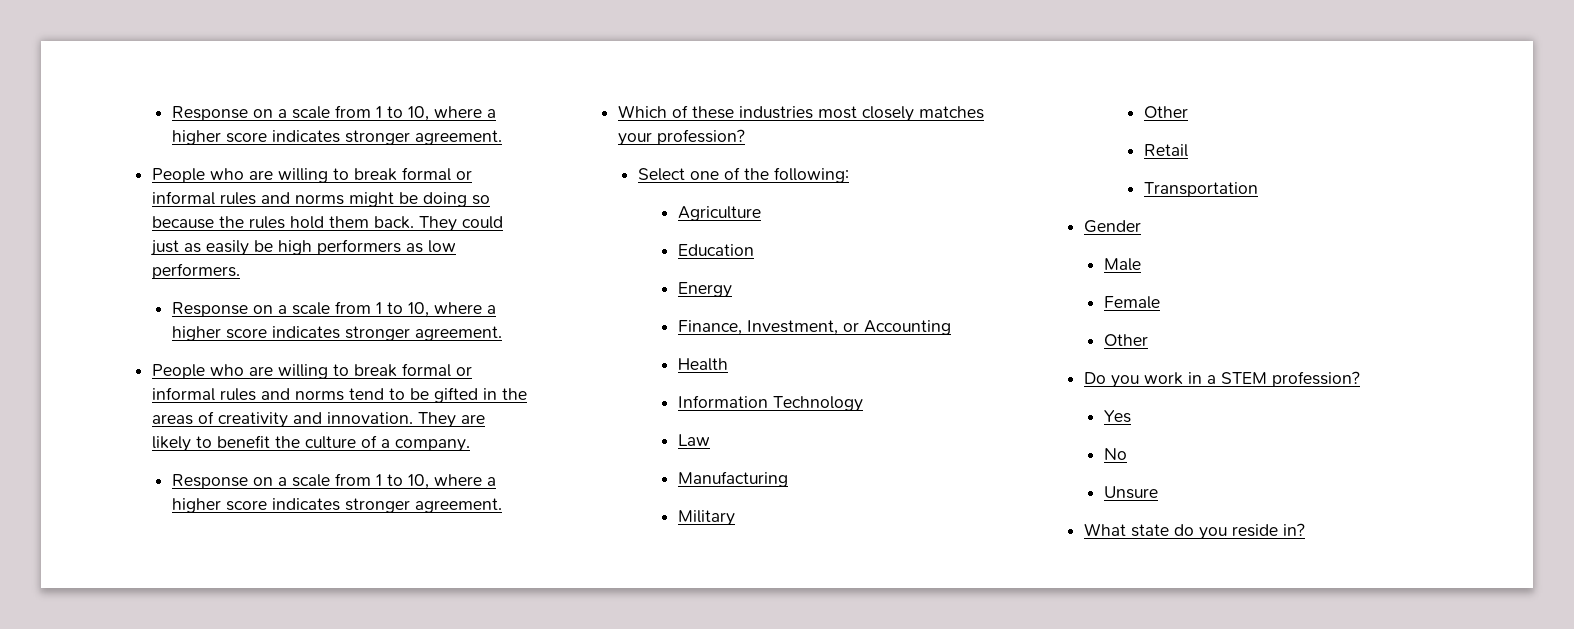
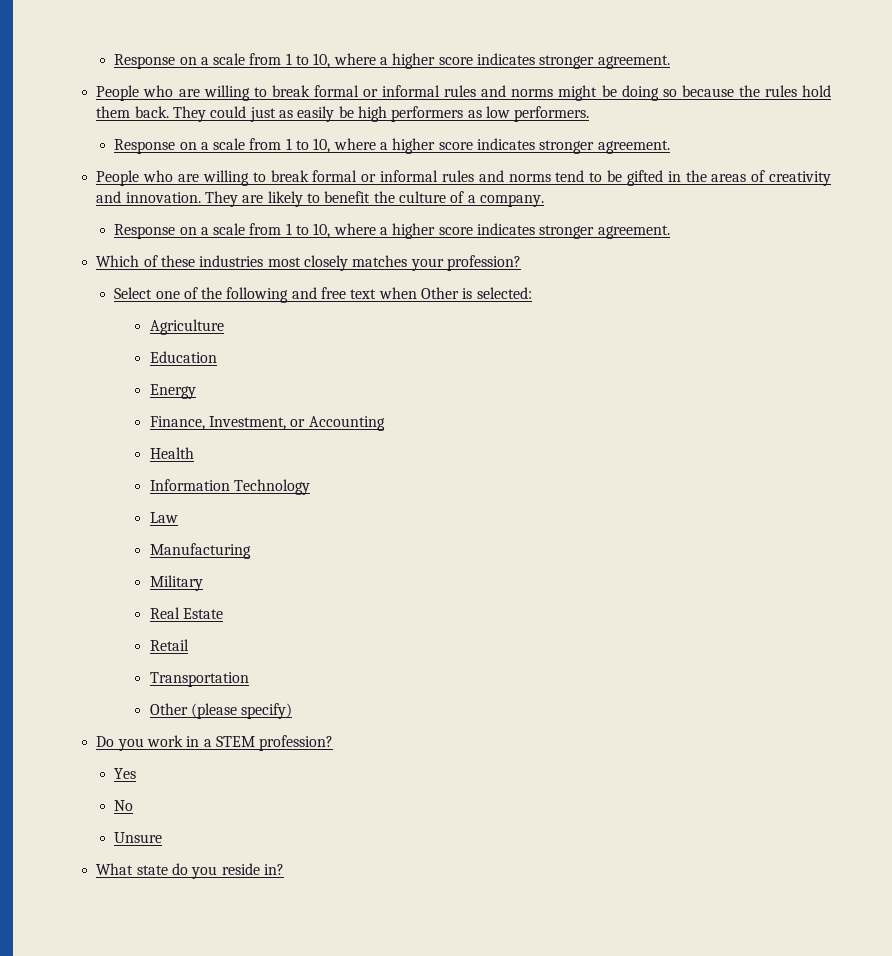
[773,167,849,183] following: -> [226,287,532,303] following and free text when Other is selected:
[1143,106,1188,118] Other -> [149,607,224,619] Real Estate
[1084,220,1142,233] [1103,258,1141,271] [1103,296,1160,309] [1103,334,1148,346] // Gender // Male // Female // Other -> [149,703,293,719] // Other (please specify)

